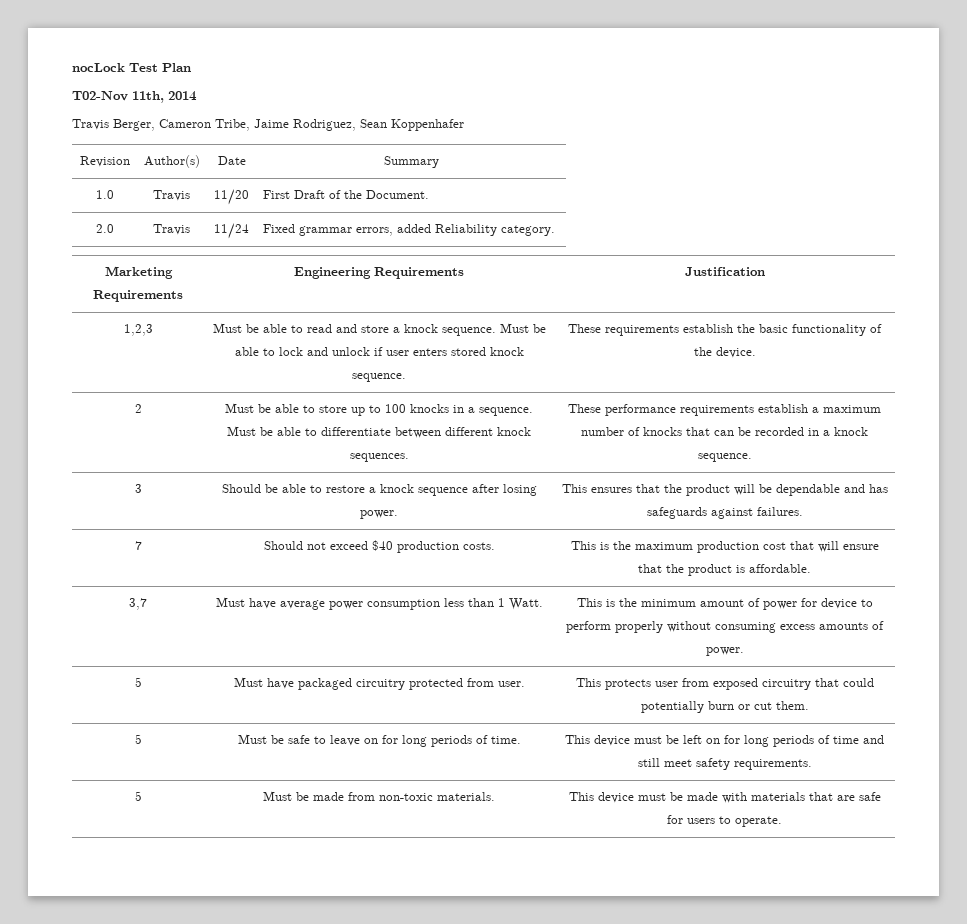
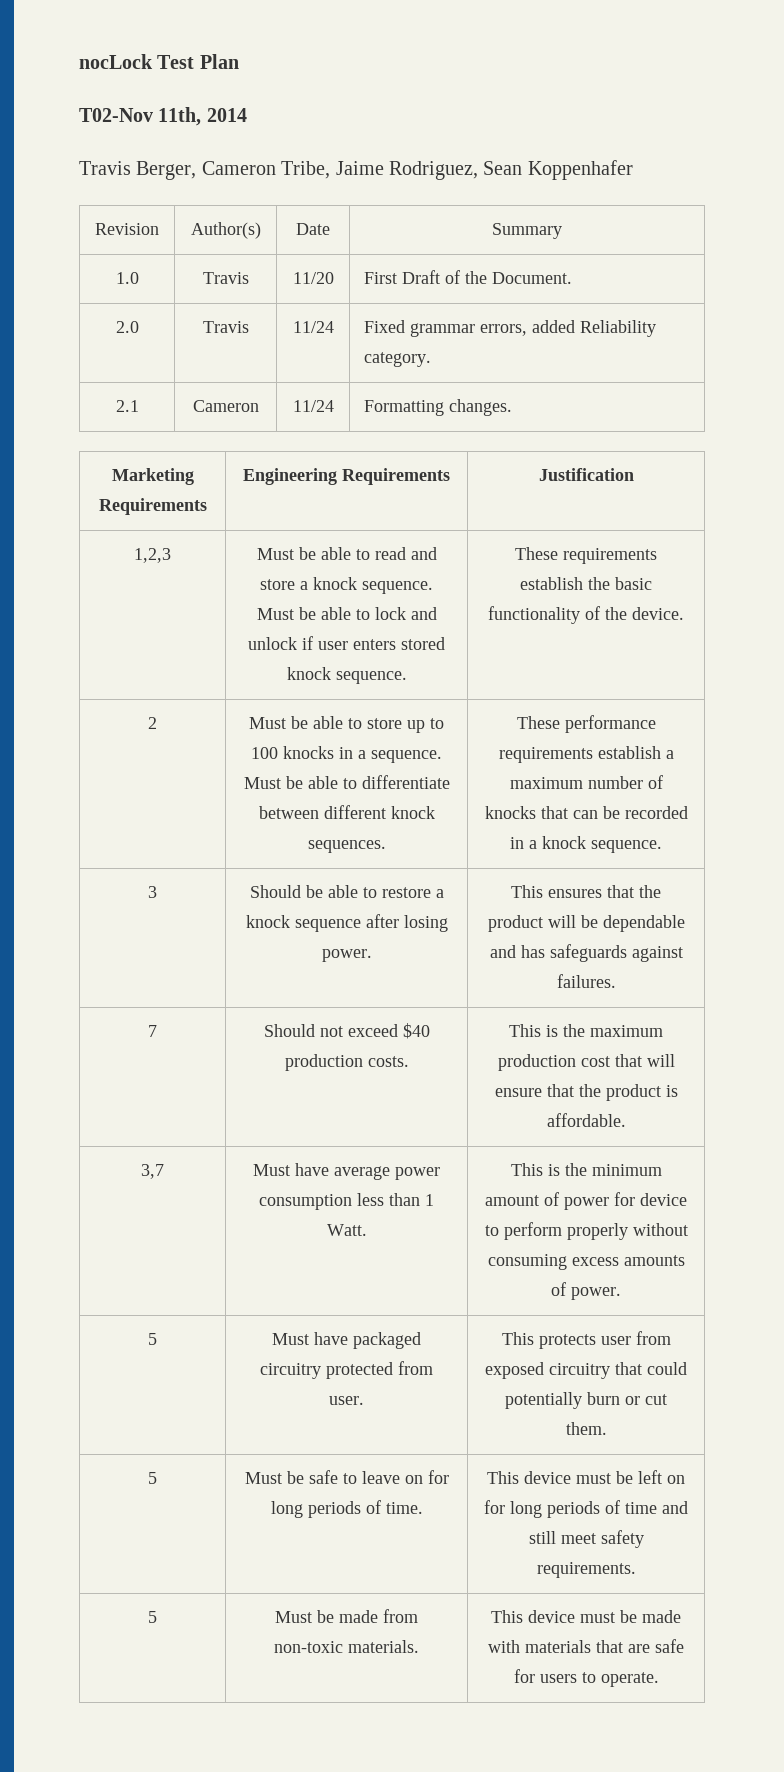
(555, 230) none -> [115,400,139,412] [192,400,259,412] [292,400,334,412] [364,399,513,416] // 2.1 | Cameron | 11/24 | Formatting changes.

